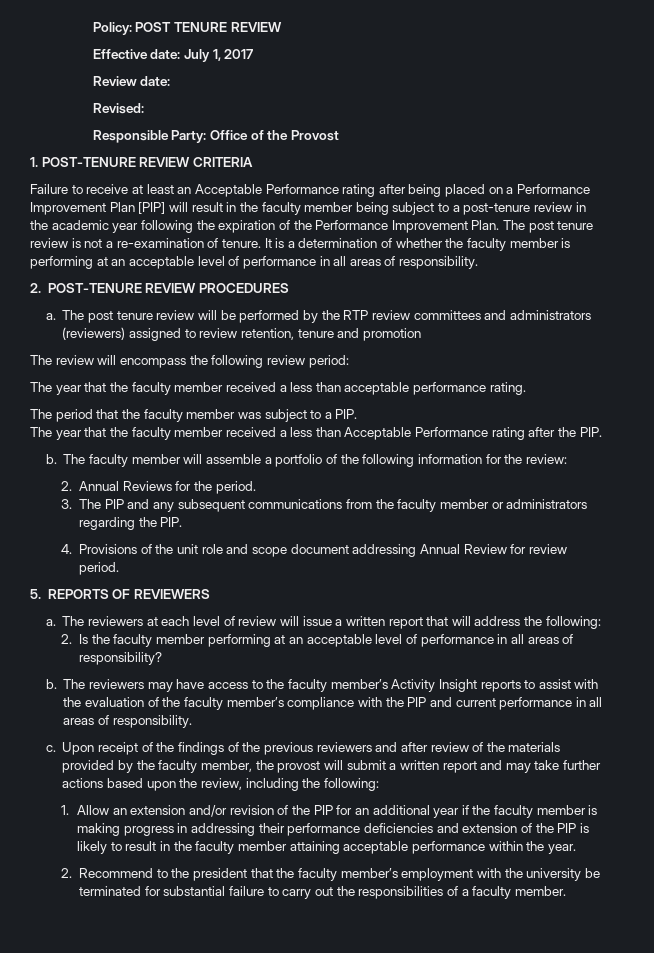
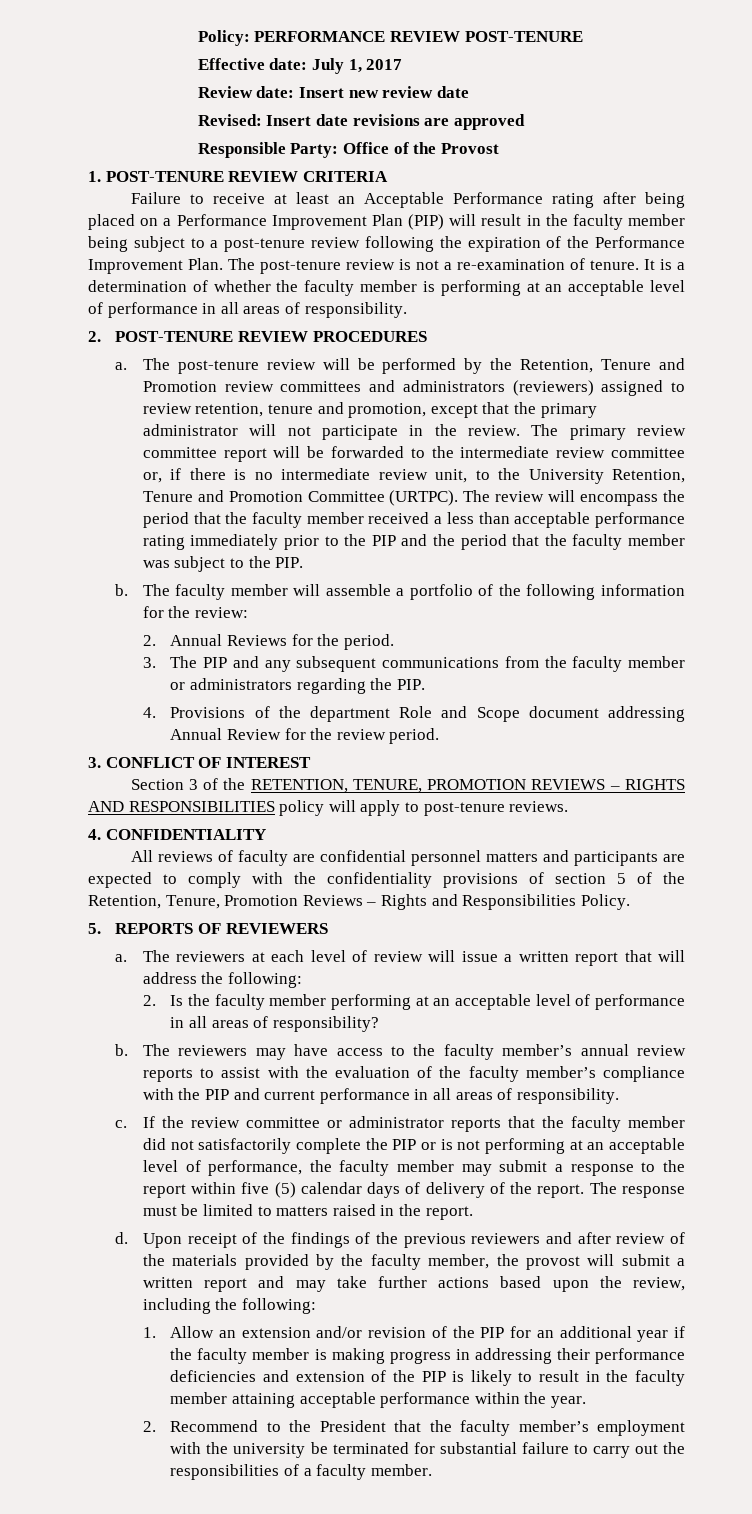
[135,22,282,32] POST TENURE REVIEW -> [254,31,583,42] PERFORMANCE REVIEW POST-TENURE
[92,103,144,114] // Revised: -> [298,86,469,98] [197,114,525,130] Insert new review date // Revised: Insert date revisions are approved
[138,202,166,214] [PIP] -> [408,214,444,230] (PIP)
[575,202,586,212] [30,220,139,233] in the academic year -> (361, 242) none
[528,221,594,233] post tenure -> [260,260,341,274] post-tenure
[88,311,153,323] post tenure -> [177,360,259,374] post-tenure
[343,310,369,320] RTP -> [520,358,685,373] [142,381,217,392] Retention, Tenure and Promotion
[362,328,421,341] promotion // -> [348,402,597,418] [142,424,687,440] [142,446,685,462] [142,468,685,484] [142,490,459,506] promotion, except that the primary administrator will not participate in the review. The primary review committee report will be forwarded to the intermediate review committee or, if there is no intermediate review unit, to the University Retention, Tenure and Promotion Committee (URTPC).
[211,355,349,368] [30,382,82,395] following review period: // The year -> [142,512,189,528] period
[489,382,526,395] [30,409,52,419] rating. // The -> [142,534,456,550] rating immediately prior to the PIP and the
[324,409,358,419] [30,427,556,440] a PIP. // The year that the faculty member received a less than Acceptable Performance rating after -> (245, 563) none
[177,544,287,557] unit role and scope -> [309,706,520,722] department Role and Scope
(527, 549) none -> [310,728,333,740] the
(120, 568) none -> [88,757,311,768] [130,778,685,793] [88,800,569,816] [88,829,266,840] [130,850,685,866] [88,872,685,888] [88,894,630,910] // 3. CONFLICT OF INTEREST // Section 3 of the RETENTION, TENURE, PROMOTION REVIEWS – RIGHTS AND RESPONSIBILITIES policy will apply to post-tenure reviews. // 4. CONFIDENTIALITY // All reviews of faculty are confidential personnel matters and participants are expected to comply with the confidentiality provisions of section 5 of the Retention, Tenure, Promotion Reviews – Rights and Responsibilities Policy.
[391,679,477,692] Activity Insight -> [580,1044,686,1056] annual review
(56, 748) none -> [142,1116,685,1132] [142,1138,685,1154] [142,1160,685,1176] [142,1182,685,1198] [142,1204,473,1220] [115,1232,129,1244] If the review committee or administrator reports that the faculty member did not satisfactorily complete the PIP or is not performing at an acceptable level of performance, the faculty member may submit a response to the report within five (5) calendar days of delivery of the report. The response must be limited to matters raised in the report. // d.
[193,868,248,881] president -> [319,1420,386,1432] President

